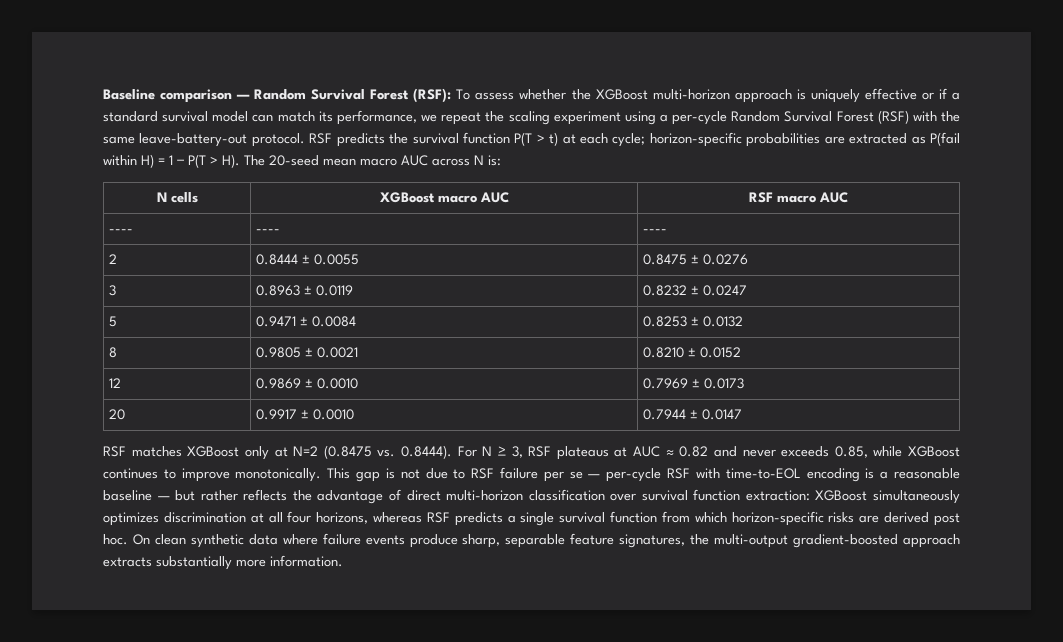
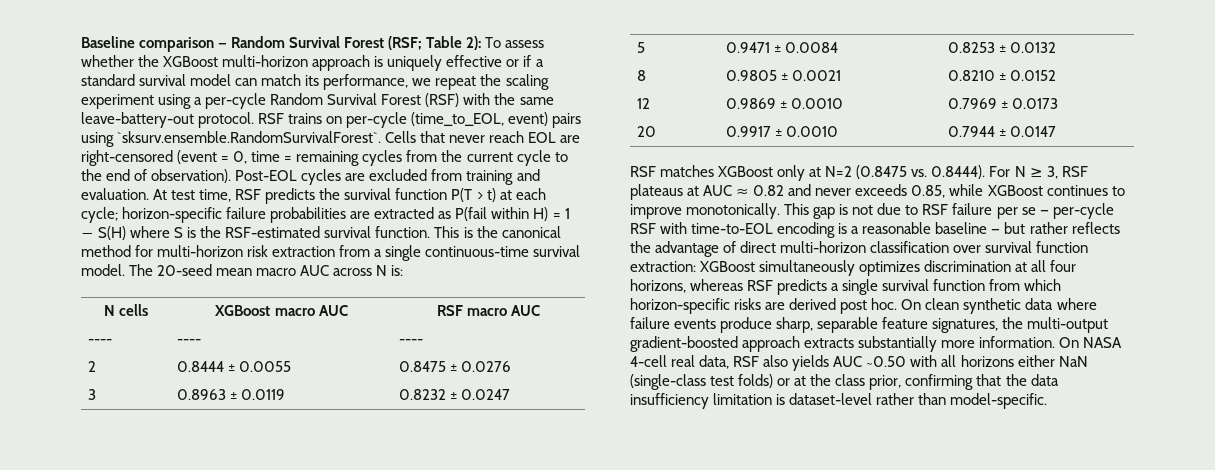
[413,88,452,103] (RSF): -> [388,36,482,50] (RSF; Table 2):
(333, 138) none -> [288,112,582,128] [81,131,581,147] [81,150,568,166] [81,169,540,185] [81,188,262,202] trains on per-cycle (time_to_EOL, event) pairs using `sksurv.ensemble.RandomSurvivalForest`. Cells that never reach EOL are right-censored (event = 0, time = remaining cycles from the current cycle to the end of observation). Post-EOL cycles are excluded from training and evaluation. At test time, RSF
(742, 139) none -> [226,207,267,219] failure
[188,154,240,168] P(T > H). -> [98,226,561,240] [81,245,581,261] [81,264,125,276] S(H) where S is the RSF-estimated survival function. This is the canonical method for multi-horizon risk extraction from a single continuous-time survival model.
(343, 561) none -> [1059,337,1123,348] [630,355,1088,371] [630,374,1059,390] [630,393,1048,409] On NASA 4-cell real data, RSF also yields AUC ~0.50 with all horizons either NaN (single-class test folds) or at the class prior, confirming that the data insufficiency limitation is dataset-level rather than model-specific.

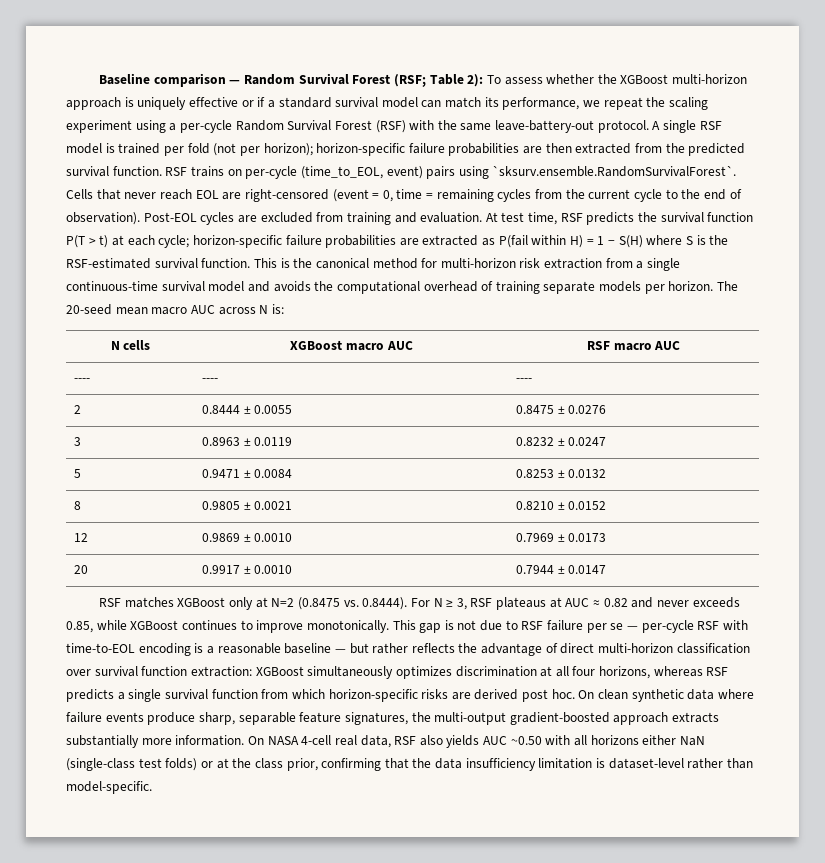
(255, 120) none -> [652,120,722,133] [66,143,746,156] [66,166,162,177] A single RSF model is trained per fold (not per horizon); horizon-specific failure probabilities are then extracted from the predicted survival function.
[81,264,125,276] model. -> [208,281,714,294] model and avoids the computational overhead of training separate models per horizon.

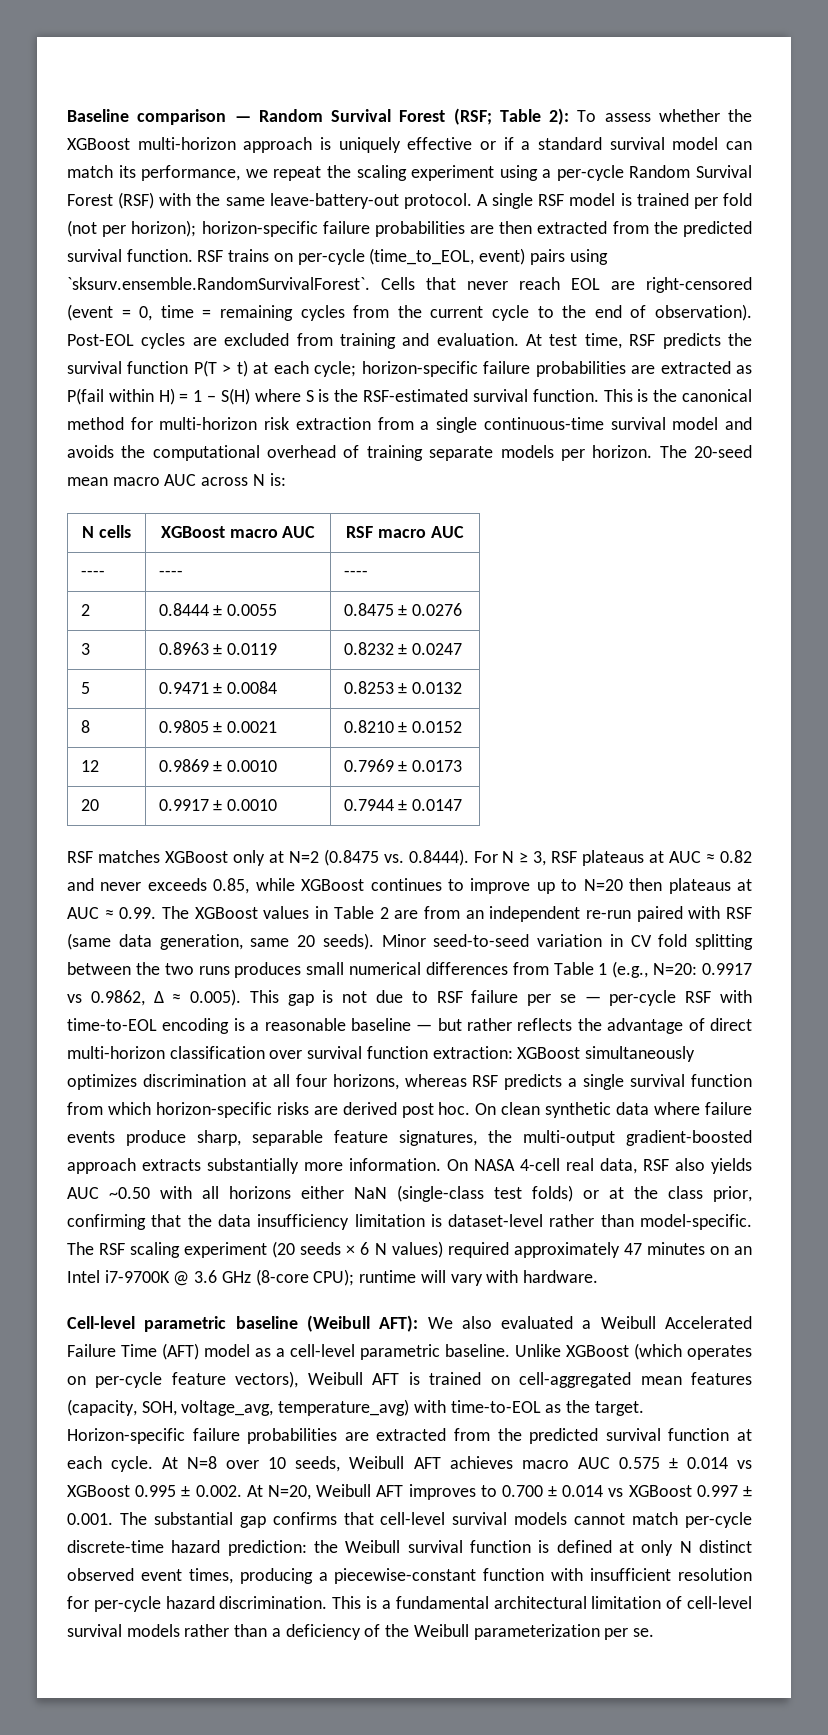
[306,620,389,633] monotonically. -> [536,878,753,894] [67,906,752,922] [67,933,753,950] [67,961,752,978] [67,989,242,1006] up to N=20 then plateaus at AUC ≈ 0.99. The XGBoost values in Table 2 are from an independent re-run paired with RSF (same data generation, same 20 seeds). Minor seed-to-seed variation in CV fold splitting between the two runs produces small numerical differences from Table 1 (e.g., N=20: 0.9917 vs 0.9862, Δ ≈ 0.005).
(152, 787) none -> [67,1241,753,1258] [67,1269,598,1286] [67,1315,752,1332] [67,1343,752,1360] [67,1371,752,1388] [67,1399,644,1416] [67,1428,753,1444] [67,1456,753,1472] [67,1484,752,1500] [67,1512,752,1528] [67,1540,752,1556] [67,1568,753,1584] [67,1596,753,1612] [67,1624,654,1640] The RSF scaling experiment (20 seeds × 6 N values) required approximately 47 minutes on an Intel i7-9700K @ 3.6 GHz (8-core CPU); runtime will vary with hardware. // Cell-level parametric baseline (Weibull AFT): We also evaluated a Weibull Accelerated Failure Time (AFT) model as a cell-level parametric baseline. Unlike XGBoost (which operates on per-cycle feature vectors), Weibull AFT is trained on cell-aggregated mean features (capacity, SOH, voltage_avg, temperature_avg) with time-to-EOL as the target. Horizon-specific failure probabilities are extracted from the predicted survival function at each cycle. At N=8 over 10 seeds, Weibull AFT achieves macro AUC 0.575 ± 0.014 vs XGBoost 0.995 ± 0.002. At N=20, Weibull AFT improves to 0.700 ± 0.014 vs XGBoost 0.997 ± 0.001. The substantial gap confirms that cell-level survival models cannot match per-cycle discrete-time hazard prediction: the Weibull survival function is defined at only N distinct observed event times, producing a piecewise-constant function with insufficient resolution for per-cycle hazard discrimination. This is a fundamental architectural limitation of cell-level survival models rather than a deficiency of the Weibull parameterization per se.

